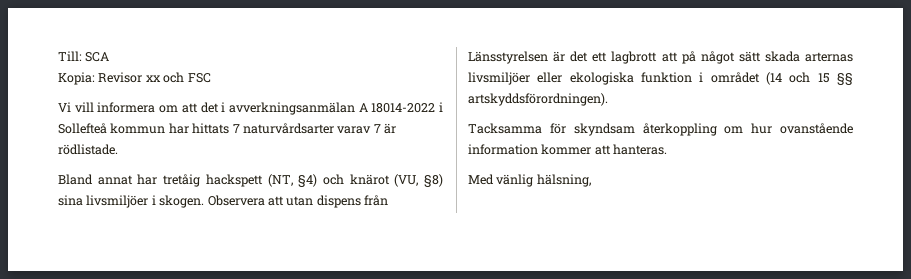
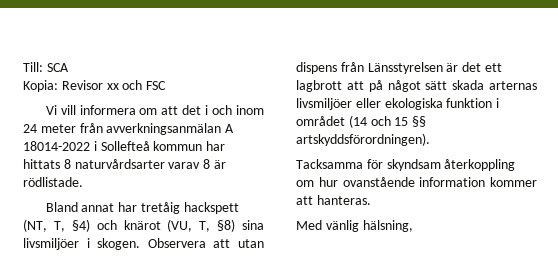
(226, 107) none -> [212,105,264,115] [23,123,103,133] och inom 24 meter från
[232,124,240,133] 7 -> [63,159,71,169] 8
[373,124,381,133] 7 -> [203,159,211,169] 8
(293, 180) none -> [53,221,65,232] T,
(419, 180) none -> [199,221,211,232] T,

